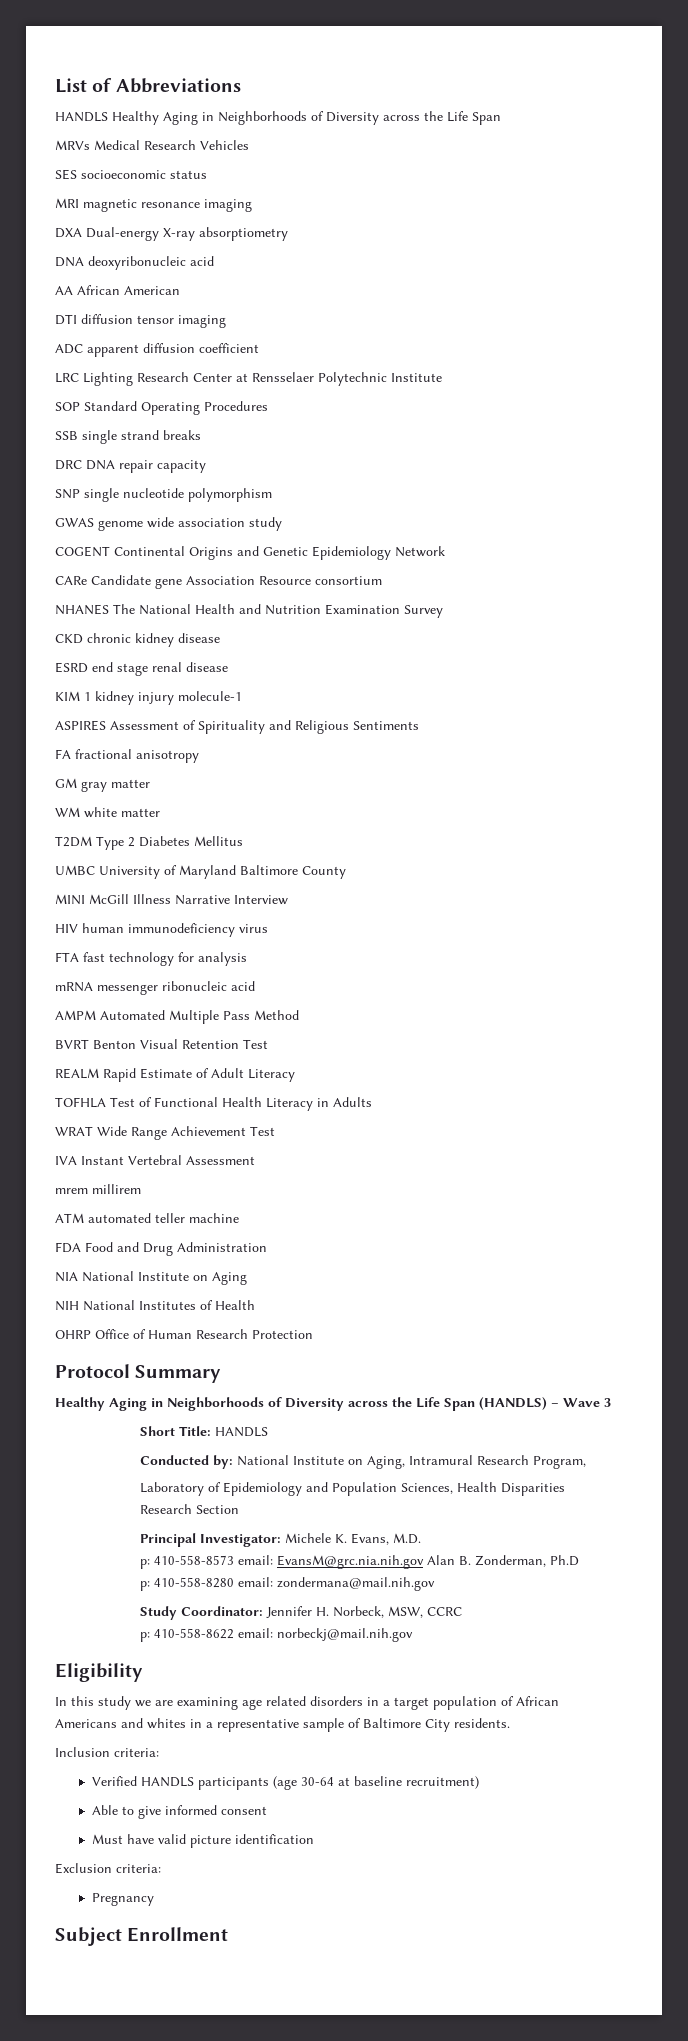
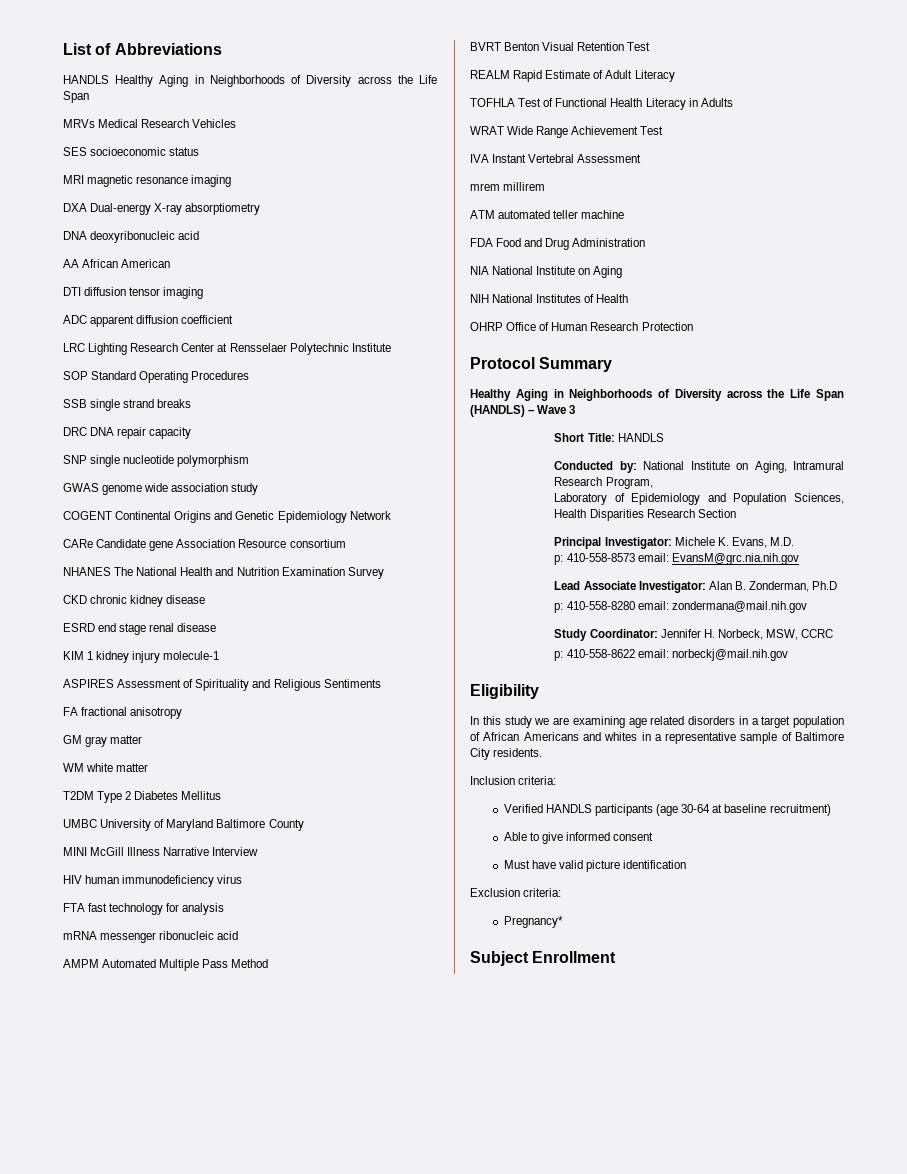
(425, 1562) none -> [554,581,706,593] // Lead Associate Investigator:
[91,1893,154,1906] Pregnancy -> [503,916,563,928] Pregnancy*

